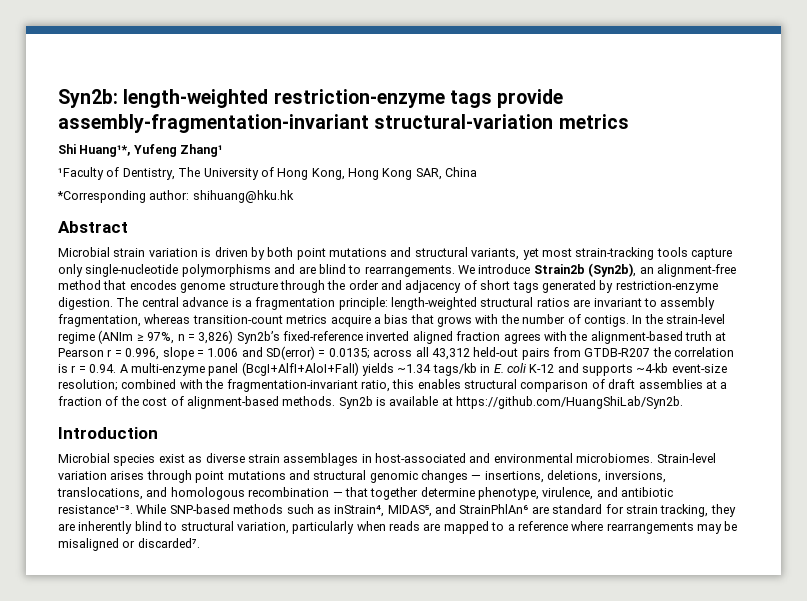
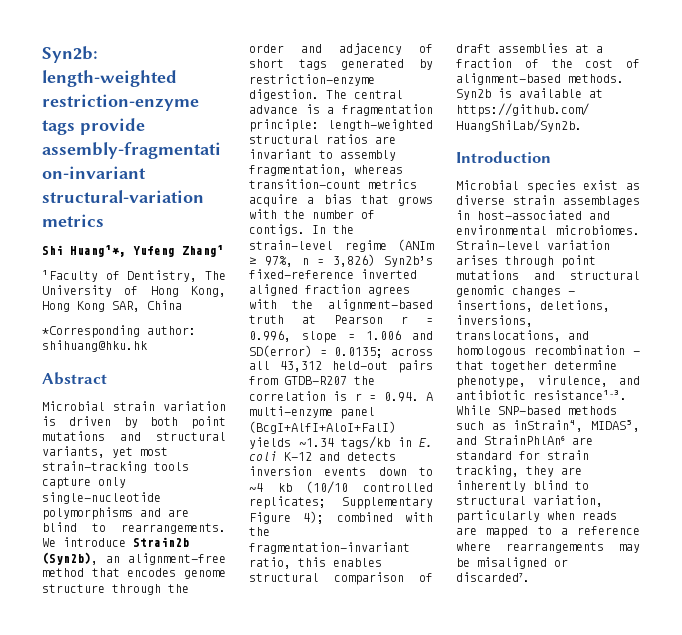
[582,363,727,376] [58,379,118,391] supports ~4-kb event-size resolution; -> [347,452,396,461] [249,466,433,476] [249,481,433,494] [249,496,433,509] [249,511,325,524] detects inversion events down to ~4 kb (10/10 controlled replicates; Supplementary Figure 4);

